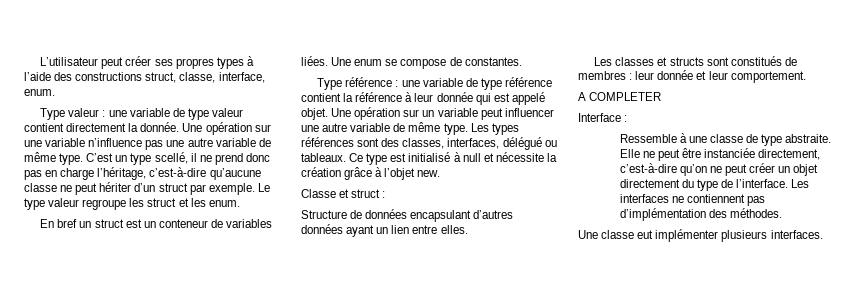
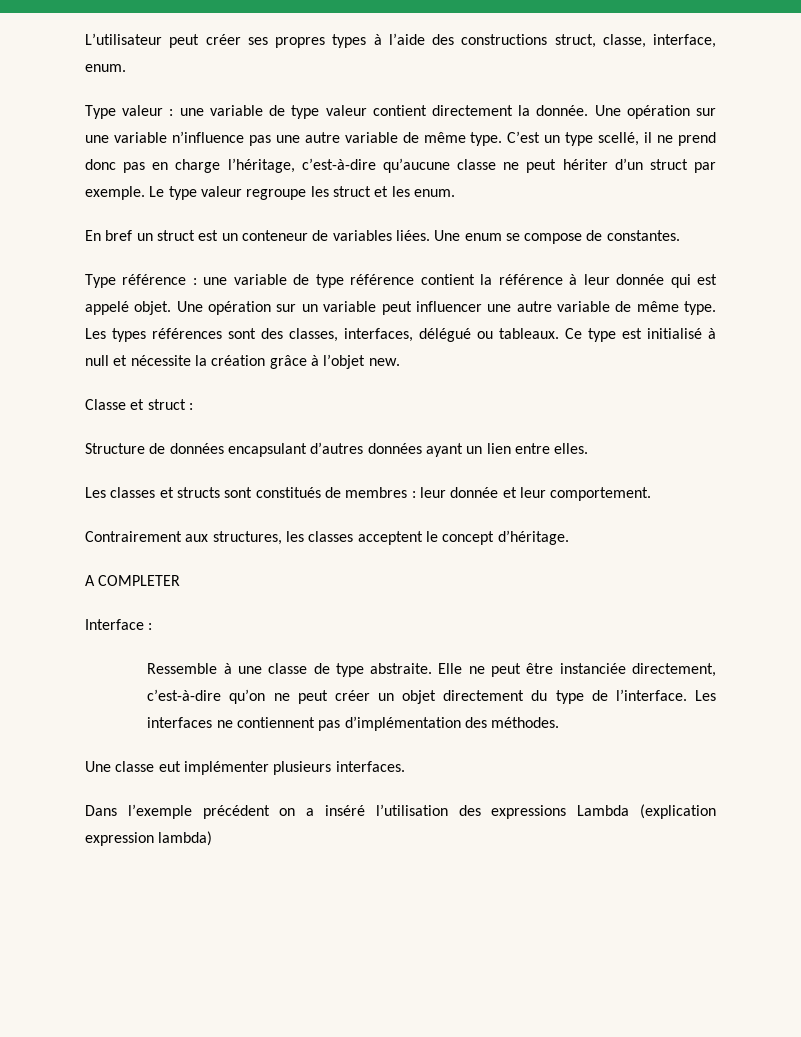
(806, 77) none -> [85,530,569,545] // Contrairement aux structures, les classes acceptent le concept d’héritage.
(823, 234) none -> [85,804,716,819] [85,831,213,846] // Dans l’exemple précédent on a inséré l’utilisation des expressions Lambda (explication expression lambda)

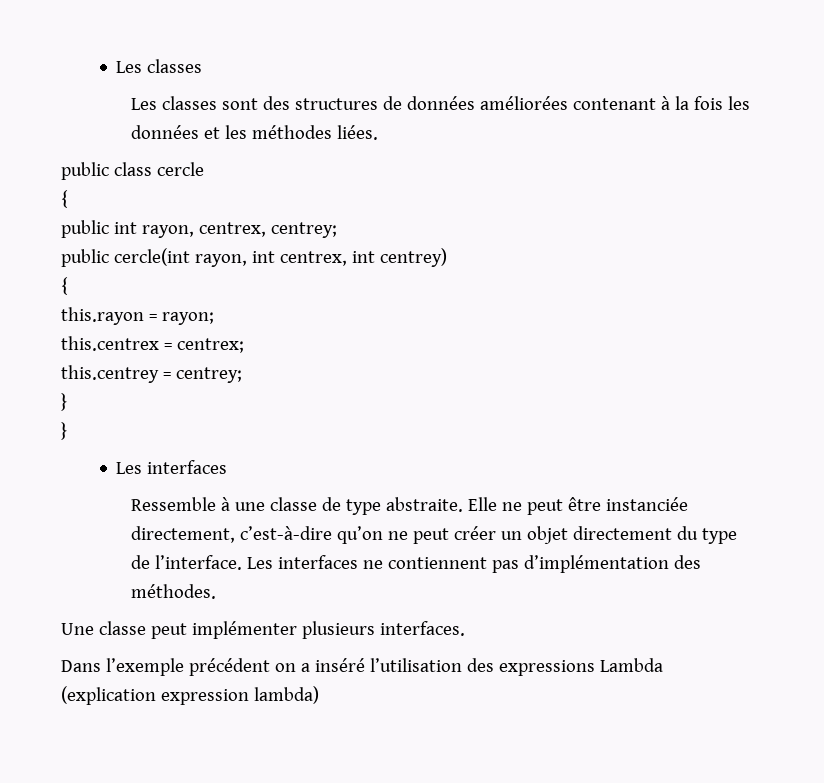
[85,33,716,48] [85,64,126,72] [85,105,716,119] [85,131,716,146] [85,158,716,173] [85,186,455,200] [85,230,680,244] [85,274,718,288] [85,301,716,315] [85,328,716,342] [85,354,400,369] [85,399,193,410] [85,442,589,457] [85,487,652,501] [85,530,569,545] [85,575,181,586] [85,619,153,630] L’utilisateur peut créer ses propres types à l’aide des constructions struct, classe, interface, enum. // Type valeur : une variable de type valeur contient directement la donnée. Une opération sur une variable n’influence pas une autre variable de même type. C’est un type scellé, il ne prend donc pas en charge l’héritage, c’est-à-dire qu’aucune classe ne peut hériter d’un struct par exemple. Le type valeur regroupe les struct et les enum. // En bref un struct est un conteneur de variables liées. Une enum se compose de constantes. // Type référence : une variable de type référence contient la référence à leur donnée qui est appelé objet. Une opération sur un variable peut influencer une autre variable de même type. Les types références sont des classes, interfaces, délégué ou tableaux. Ce type est initialisé à null et nécessite la création grâce à l’objet new. // Classe et struct : // Structure de données encapsulant d’autres données ayant un lien entre elles. // Les classes et structs sont constitués de membres : leur donnée et leur comportement. // Contrairement aux structures, les classes acceptent le concept d’héritage. // A COMPLETER // Interface : -> [116,59,203,73] [130,96,750,110] [130,125,378,140] [61,162,204,180] [61,190,68,208] [61,220,337,238] [61,248,447,267] [61,277,68,295] [61,307,214,325] [61,336,244,353] [61,365,242,383] [61,393,67,411] [61,422,67,440] [116,460,228,474] Les classes // Les classes sont des structures de données améliorées contenant à la fois les données et les méthodes liées. // public class cercle // { // public int rayon, centrex, centrey; // public cercle(int rayon, int centrex, int centrey) // { // this.rayon = rayon; // this.centrex = centrex; // this.centrey = centrey; // } // } // Les interfaces
[158,761,181,772] eut -> [150,623,187,639] peut

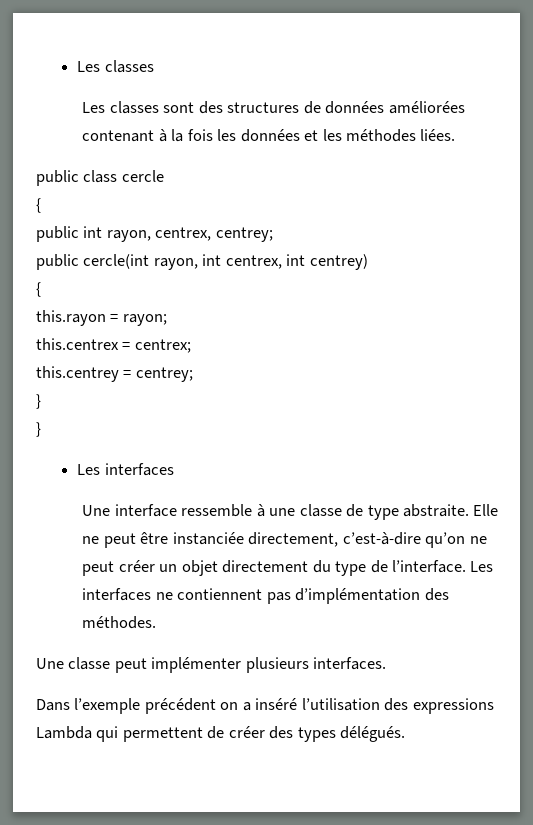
[130,497,216,511] Ressemble -> [82,504,253,517] Une interface ressemble
[61,686,319,705] (explication expression lambda) -> [96,726,406,742] qui permettent de créer des types délégués.

